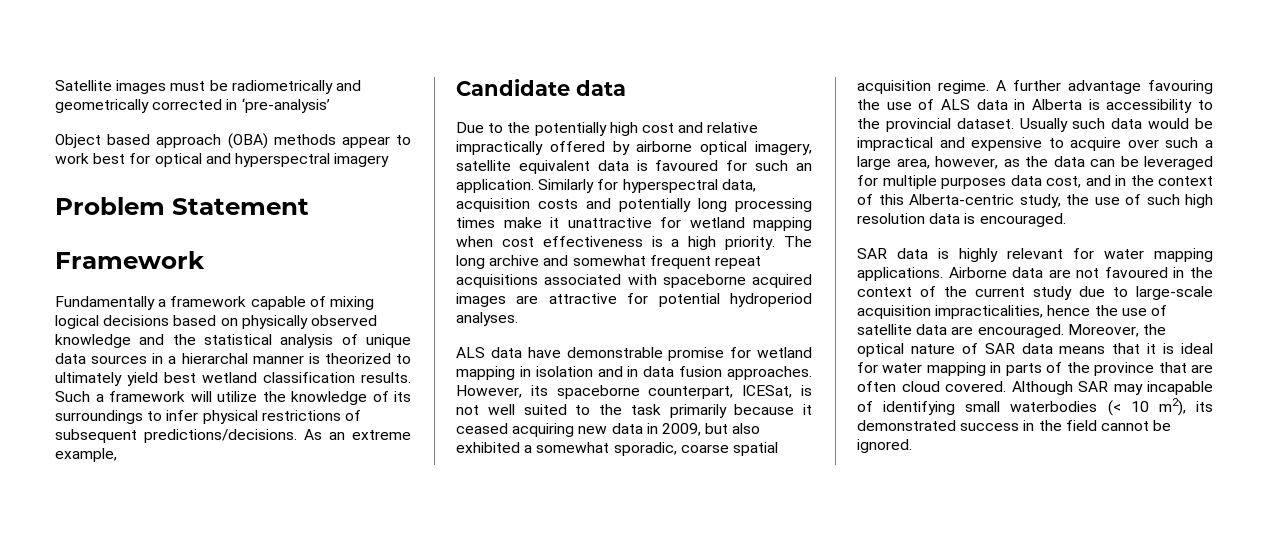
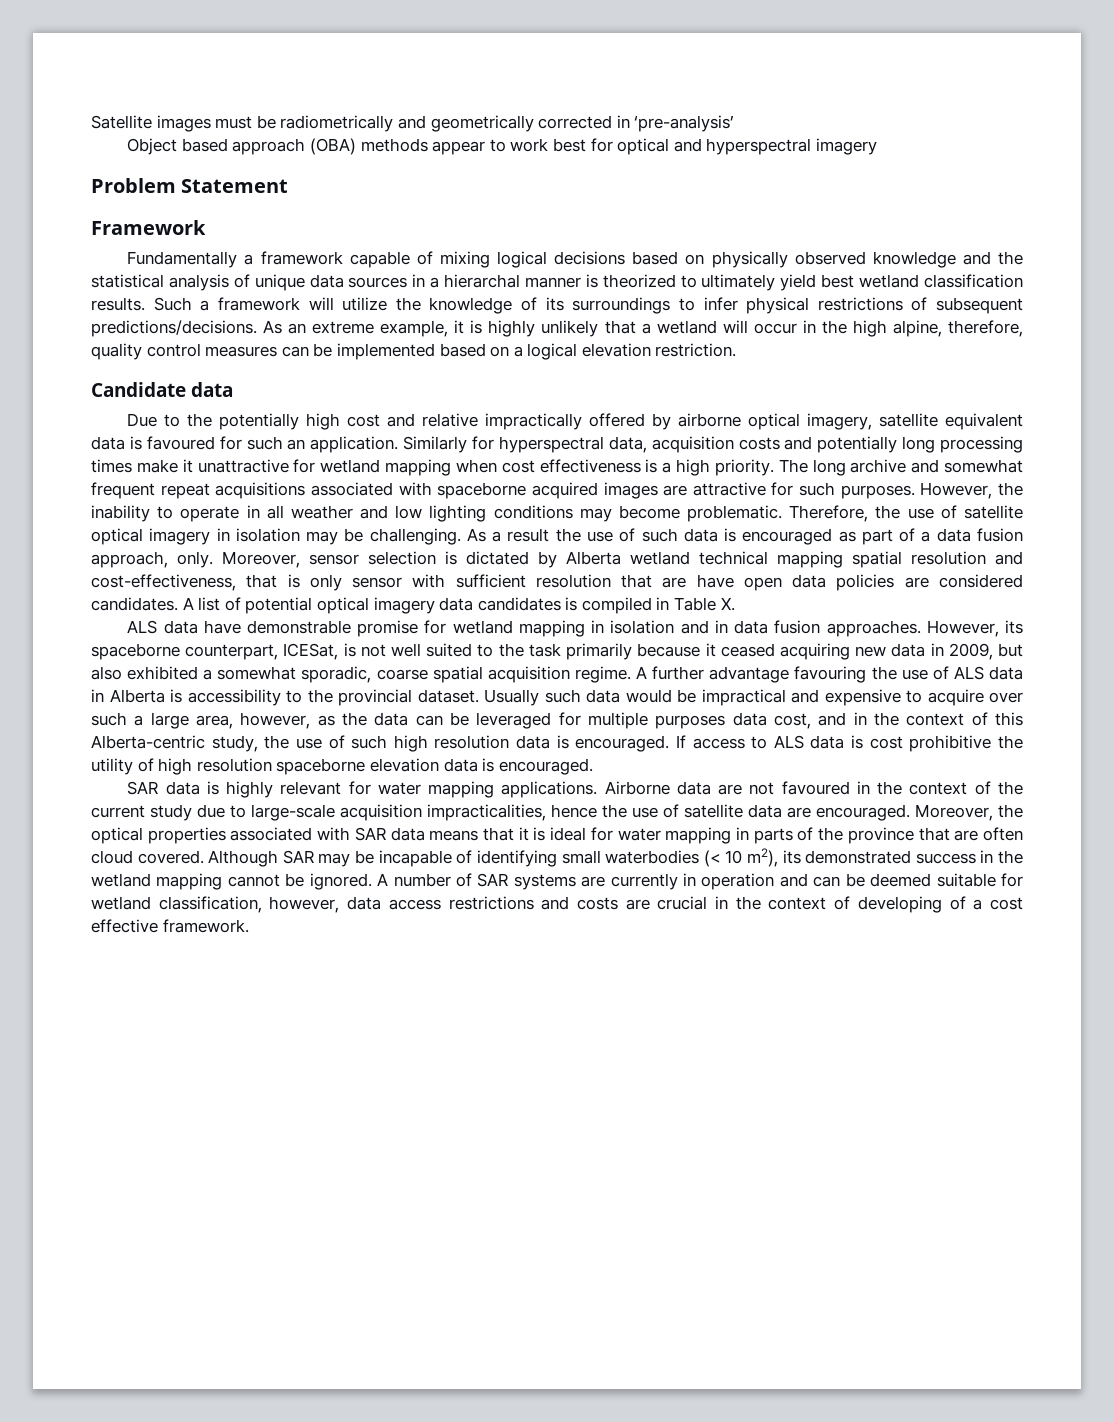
(117, 455) none -> [454,320,1023,337] [91,343,737,360] it is highly unlikely that a wetland will occur in the high alpine, therefore, quality control measures can be implemented based on a logical elevation restriction.
[658,293,812,307] [456,312,518,326] potential hydroperiod analyses. -> [799,482,1023,499] [91,505,1023,522] [91,528,1023,545] [91,551,1023,568] [91,574,1023,591] [91,597,735,614] such purposes. However, the inability to operate in all weather and low lighting conditions may become problematic. Therefore, the use of satellite optical imagery in isolation may be challenging. As a result the use of such data is encouraged as part of a data fusion approach, only. Moreover, sensor selection is dictated by Alberta wetland technical mapping spatial resolution and cost-effectiveness, that is only sensor with sufficient resolution that are have open data policies are considered candidates. A list of potential optical imagery data candidates is compiled in Table X.
(1066, 220) none -> [675,735,1024,752] [91,758,593,775] If access to ALS data is cost prohibitive the utility of high resolution spaceborne elevation data is encouraged.
[910,343,978,354] nature of -> [147,827,351,844] properties associated with
(1143, 389) none -> [355,850,375,864] be
[1065,420,1097,431] field -> [91,873,223,890] wetland mapping
(912, 446) none -> [377,873,1024,890] [91,896,1024,913] [91,919,249,933] A number of SAR systems are currently in operation and can be deemed suitable for wetland classification, however, data access restrictions and costs are crucial in the context of developing of a cost effective framework.

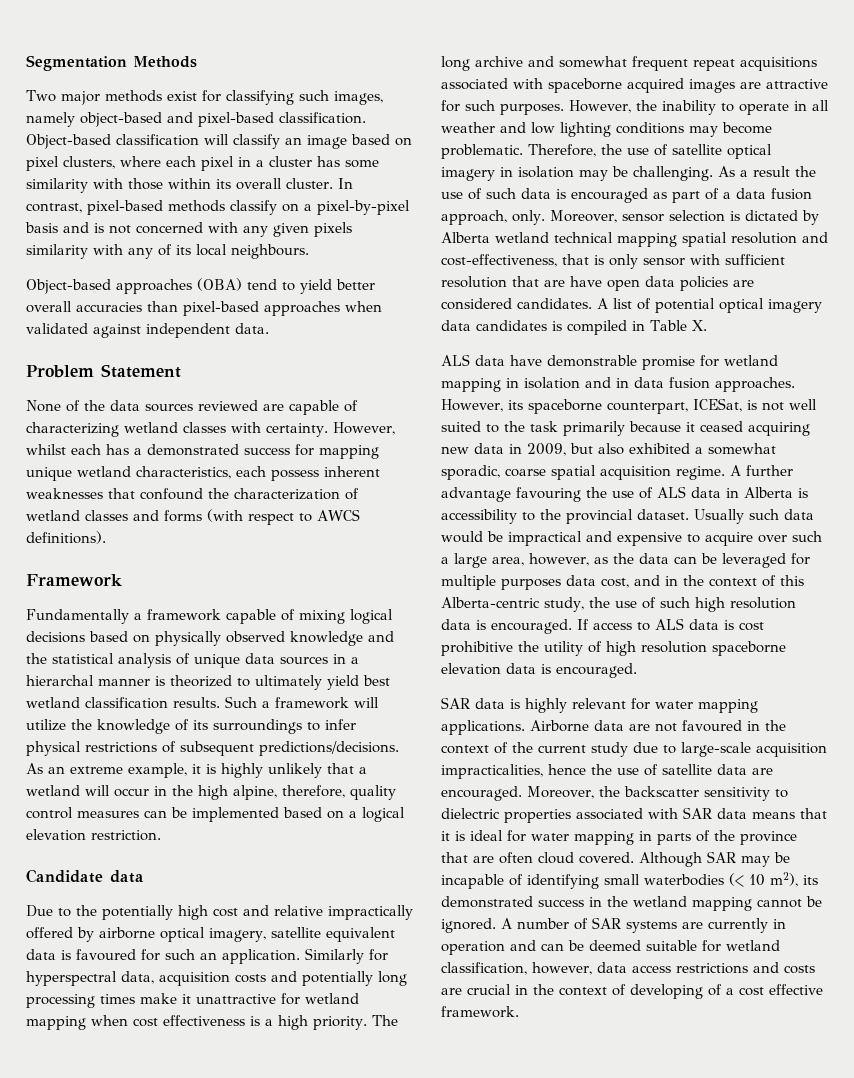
[91,115,735,132] [127,138,877,155] [91,178,289,193] Satellite images must be radiometrically and geometrically corrected in ‘pre-analysis’ // Object based approach (OBA) methods appear to work best for optical and hyperspectral imagery // Problem Statement -> [26,55,197,71] [26,90,383,105] [26,112,366,127] [26,134,412,149] [26,156,379,171] [26,178,353,193] [26,200,410,215] [25,222,352,237] [26,244,309,259] [26,278,375,294] [26,301,382,316] [26,323,269,338] [26,364,181,378] [26,400,358,415] [26,422,395,437] [26,444,379,459] [26,466,380,481] [26,488,359,500] [26,509,360,525] [26,531,106,544] Segmentation Methods // Two major methods exist for classifying such images, namely object-based and pixel-based classification. Object-based classification will classify an image based on pixel clusters, where each pixel in a cluster has some similarity with those within its overall cluster. In contrast, pixel-based methods classify on a pixel-by-pixel basis and is not concerned with any given pixels similarity with any of its local neighbours. // Object-based approaches (OBA) tend to yield better overall accuracies than pixel-based approaches when validated against independent data. // Problem Statement // None of the data sources reviewed are capable of characterizing wetland classes with certainty. However, whilst each has a demonstrated success for mapping unique wetland characteristics, each possess inherent weaknesses that confound the characterization of wetland classes and forms (with respect to AWCS definitions).
[91,827,143,844] optical -> [624,786,788,801] [441,808,500,819] backscatter sensitivity to dielectric

